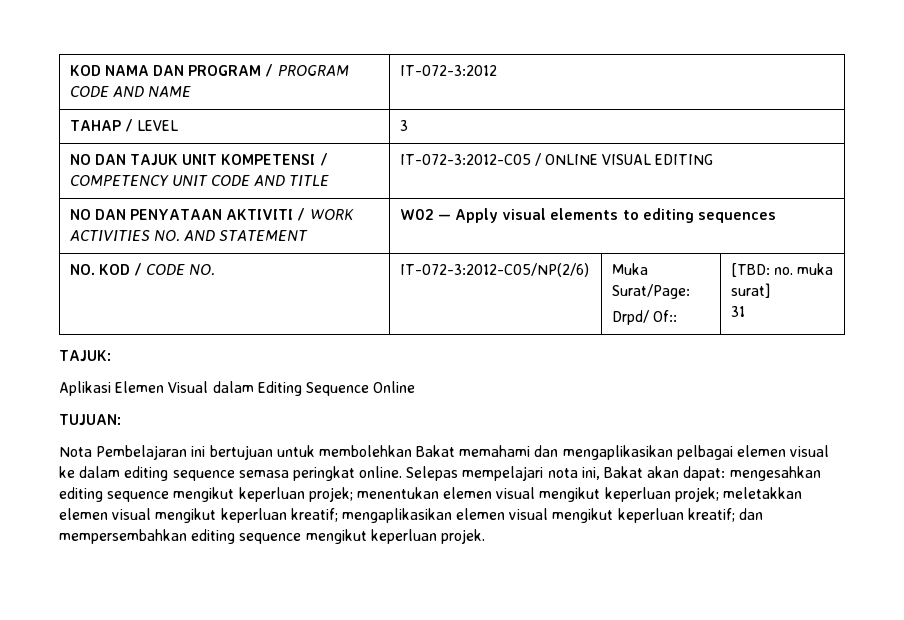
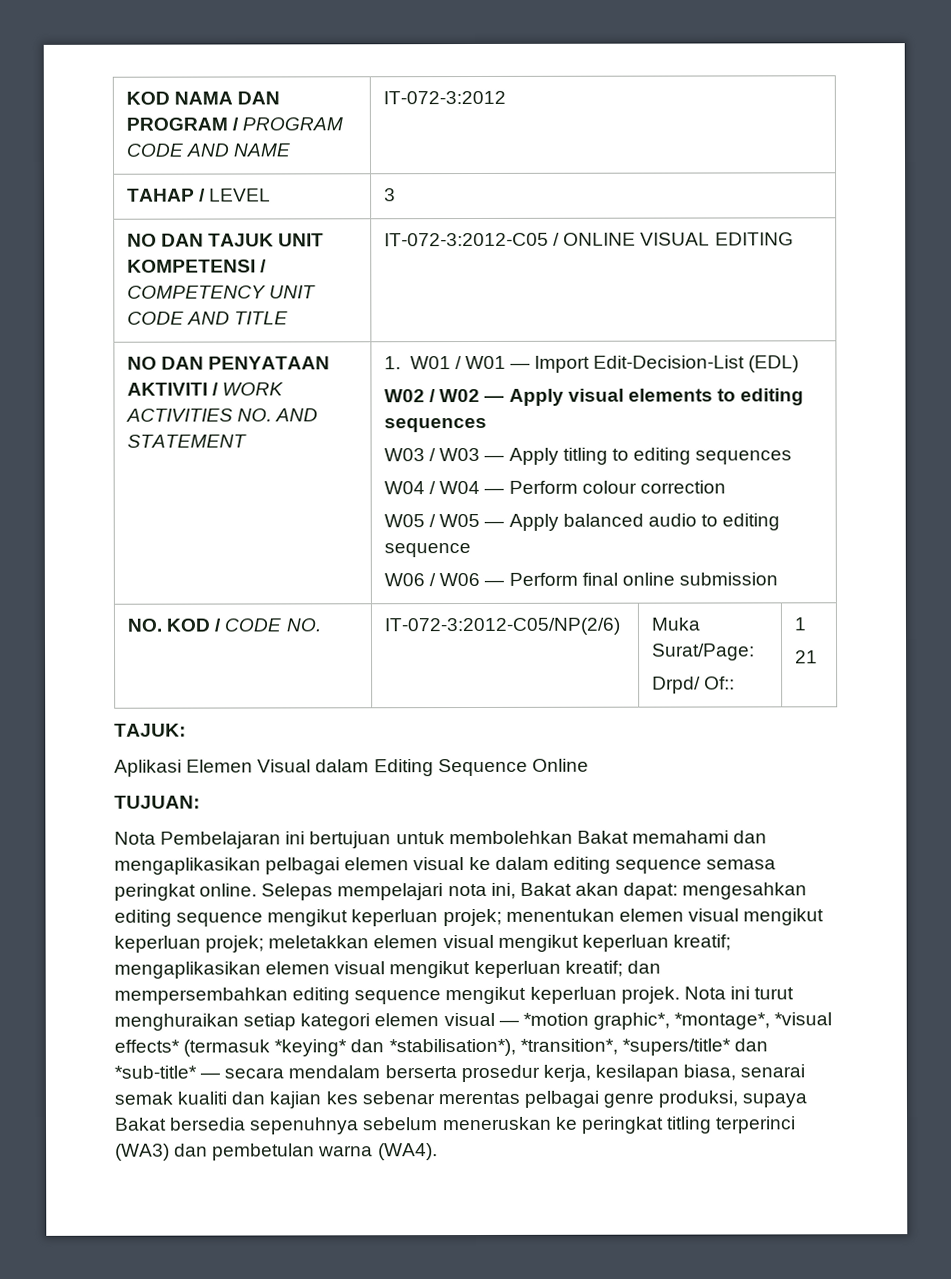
(309, 235) none -> [384,355,800,373] [384,389,437,403] 1. W01 / W01 — Import Edit-Decision-List (EDL) // W02 /
(776, 217) none -> [384,447,793,465] [384,480,726,495] [384,513,781,531] [384,543,472,558] [384,572,778,587] // W03 / W03 — Apply titling to editing sequences // W04 / W04 — Perform colour correction // W05 / W05 — Apply balanced audio to editing sequence // W06 / W06 — Perform final online submission
[730,263,834,277] [730,283,770,298] [730,306,745,317] [TBD: no. muka surat] // 31 -> [794,617,807,631] [795,650,819,664] 1 // 21
(485, 536) none -> [683,986,795,1000] [114,1012,833,1031] [114,1038,768,1057] [114,1064,806,1083] [114,1090,808,1109] [115,1116,797,1135] [115,1143,438,1161] Nota ini turut menghuraikan setiap kategori elemen visual — *motion graphic*, *montage*, *visual effects* (termasuk *keying* dan *stabilisation*), *transition*, *supers/title* dan *sub-title* — secara mendalam berserta prosedur kerja, kesilapan biasa, senarai semak kualiti dan kajian kes sebenar merentas pelbagai genre produksi, supaya Bakat bersedia sepenuhnya sebelum meneruskan ke peringkat titling terperinci (WA3) dan pembetulan warna (WA4).

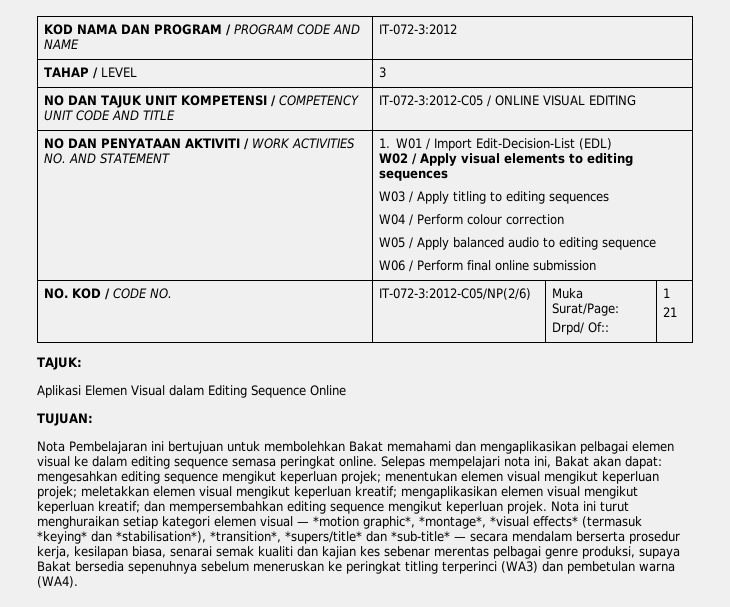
[464,355,530,370] W01 — -> (431, 144) none
[439,388,505,403] W02 — -> (417, 159) none
[439,447,505,462] W03 — -> (413, 197) none
[439,480,505,495] W04 — -> (413, 220) none
[439,513,505,528] W05 — -> (413, 243) none
[439,572,505,587] W06 — -> (413, 266) none

